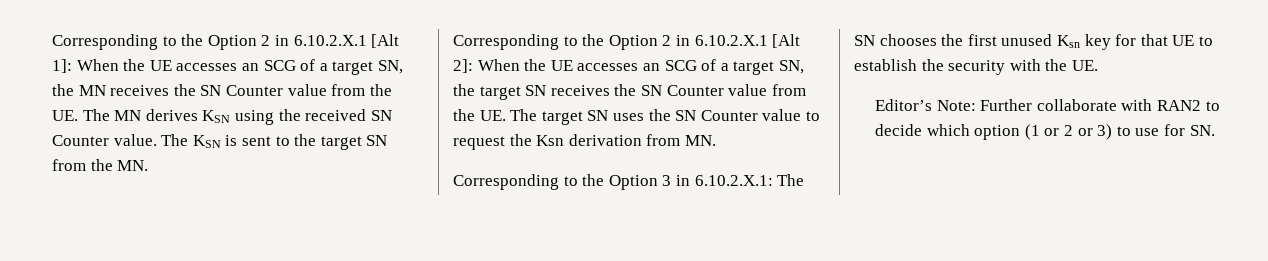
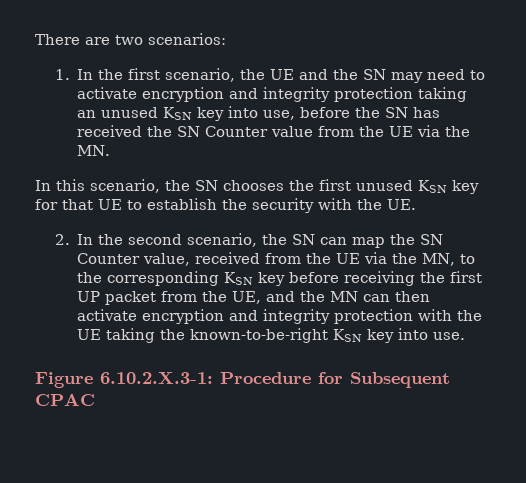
[52,34,400,50] [52,59,403,75] [52,84,392,96] [52,109,392,125] [52,134,388,150] [52,159,149,171] [453,34,801,50] [453,59,804,75] [453,84,806,100] [453,109,820,125] [453,134,716,150] [453,174,805,190] Corresponding to the Option 2 in 6.10.2.X.1 [Alt 1]: When the UE accesses an SCG of a target SN, the MN receives the SN Counter value from the UE. The MN derives KSN using the received SN Counter value. The KSN is sent to the target SN from the MN. // Corresponding to the Option 2 in 6.10.2.X.1 [Alt 2]: When the UE accesses an SCG of a target SN, the target SN receives the SN Counter value from the UE. The target SN uses the SN Counter value to request the Ksn derivation from MN. // Corresponding to the Option 3 in 6.10.2.X.1: The -> [35,33,226,45] [54,68,486,83] [77,87,468,102] [77,106,441,121] [77,125,471,137] [77,145,111,156] [35,179,190,193] There are two scenarios: // 1. In the first scenario, the UE and the SN may need to activate encryption and integrity protection taking an unused KSN key into use, before the SN has received the SN Counter value from the UE via the MN. // In this scenario, the
[1056,35,1080,48] Ksn -> [418,180,447,193] KSN
[875,99,1220,111] [875,124,1215,140] Editor’s Note: Further collaborate with RAN2 to decide which option (1 or 2 or 3) to use for SN. -> [54,233,444,248] [77,252,476,266] [77,271,483,286] [77,291,431,305] [77,309,483,324] [77,328,466,343] [35,372,450,388] [35,393,95,406] 2. In the second scenario, the SN can map the SN Counter value, received from the UE via the MN, to the corresponding KSN key before receiving the first UP packet from the UE, and the MN can then activate encryption and integrity protection with the UE taking the known-to-be-right KSN key into use. // Figure 6.10.2.X.3-1: Procedure for Subsequent CPAC

